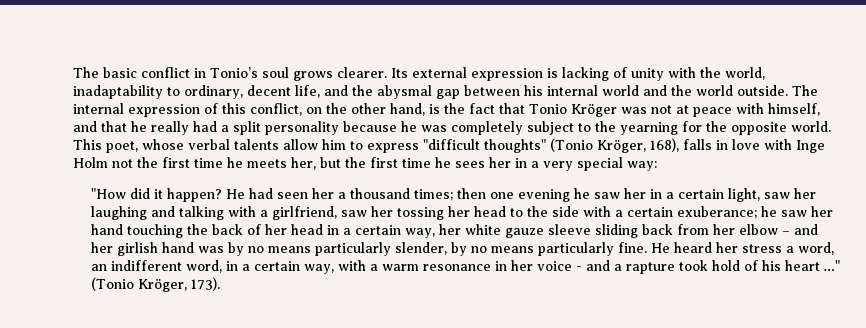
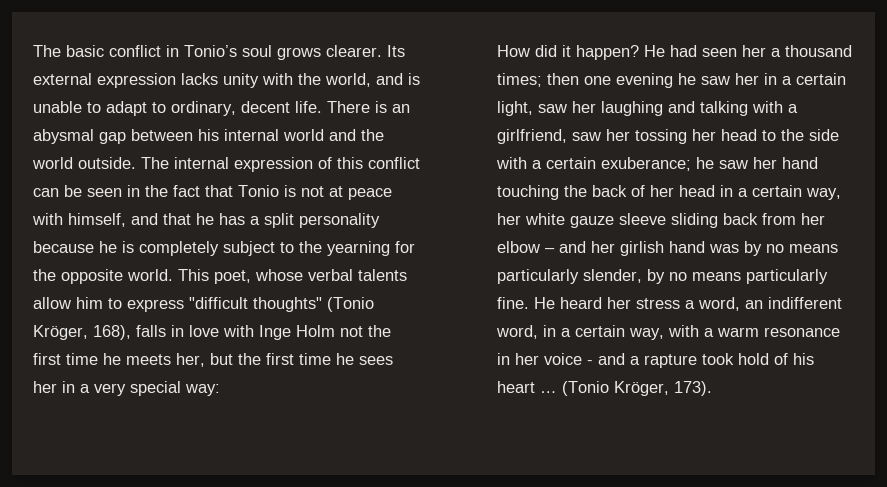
[546,67,627,81] is lacking of -> [181,73,218,85] lacks
[73,85,373,99] inadaptability to ordinary, decent life, and the -> [376,73,420,85] [33,101,410,116] and is unable to adapt to ordinary, decent life. There is an
[250,103,440,116] conflict, on the other hand, is -> [368,157,420,169] [33,185,140,197] conflict can be seen in
[570,104,647,117] Kröger was -> [284,185,296,197] is
[151,121,217,135] really had -> [219,213,245,225] has
[421,125,447,132] was -> [122,241,134,253] is
[90,188,126,199] "How -> [496,45,530,57] How
[823,260,840,271] …" -> [539,391,557,393] …

